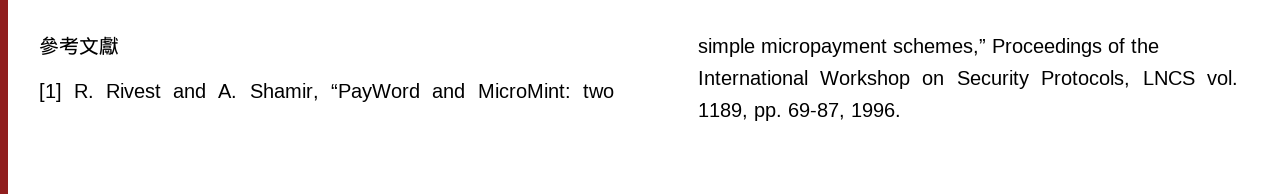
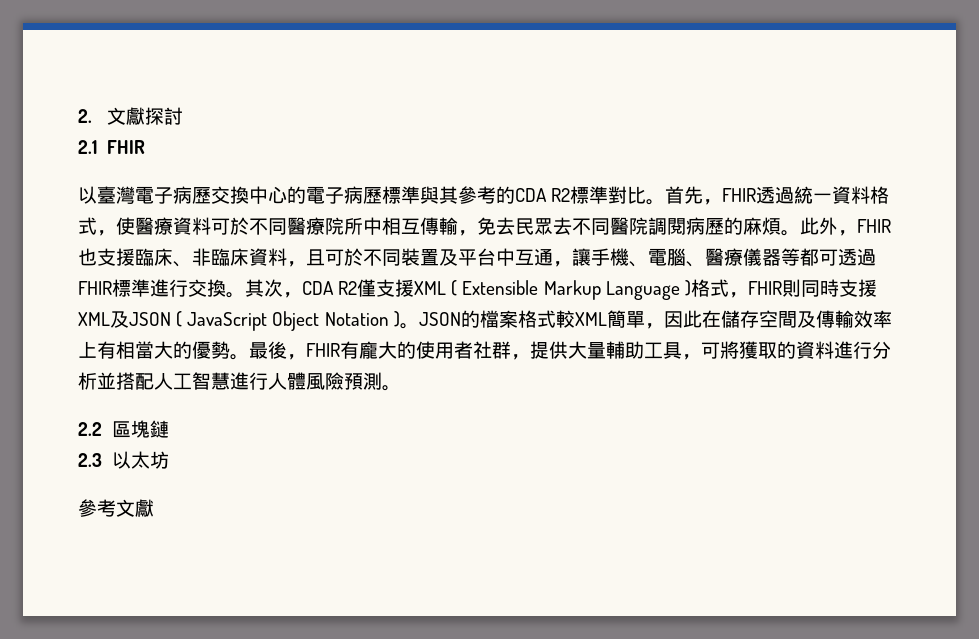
[39,36,119,55] [39,83,614,102] [697,38,1159,57] [697,70,1238,89] [697,103,901,121] 參考文獻 // [1] R. Rivest and A. Shamir, “PayWord and MicroMint: two simple micropayment schemes,” Proceedings of the International Workshop on Security Protocols, LNCS vol. 1189, pp. 69-87, 1996. -> [78,107,183,125] [78,140,145,154] [78,186,890,205] [78,217,891,236] [78,248,876,267] [78,279,877,300] [78,310,892,331] [78,341,891,360] [78,372,401,391] [78,420,169,438] [78,451,169,469] [78,499,154,517] 2.文獻探討 // 2.1 FHIR // 以臺灣電子病歷交換中心的電子病歷標準與其參考的CDA R2標準對比。首先，FHIR透過統一資料格式，使醫療資料可於不同醫療院所中相互傳輸，免去民眾去不同醫院調閱病歷的麻煩。此外，FHIR也支援臨床、非臨床資料，且可於不同裝置及平台中互通，讓手機、電腦、醫療儀器等都可透過FHIR標準進行交換。其次，CDA R2僅支援XML ( Extensible Markup Language )格式，FHIR則同時支援XML及JSON ( JavaScript Object Notation )。JSON的檔案格式較XML簡單，因此在儲存空間及傳輸效率上有相當大的優勢。最後，FHIR有龐大的使用者社群，提供大量輔助工具，可將獲取的資料進行分析並搭配人工智慧進行人體風險預測。 // 2.2區塊鏈 // 2.3以太坊 // 參考文獻

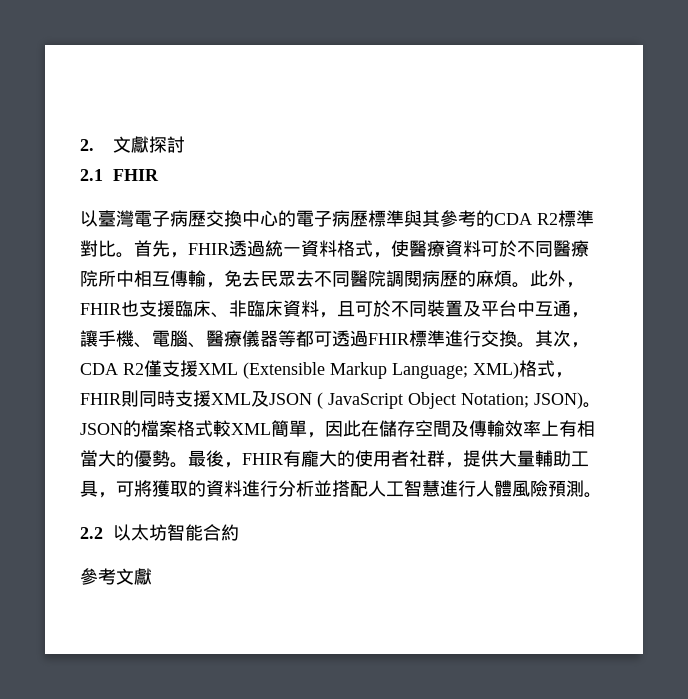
[451,280,691,300] ( Extensible Markup Language ) -> [243,362,519,379] (Extensible Markup Language; XML)
[324,311,400,327] Notation ) -> [461,392,583,409] Notation; JSON)
[111,420,169,438] [78,453,102,467] 區塊鏈 // 2.3 -> (103, 533) none
(169, 460) none -> [166,524,239,541] 智能合約

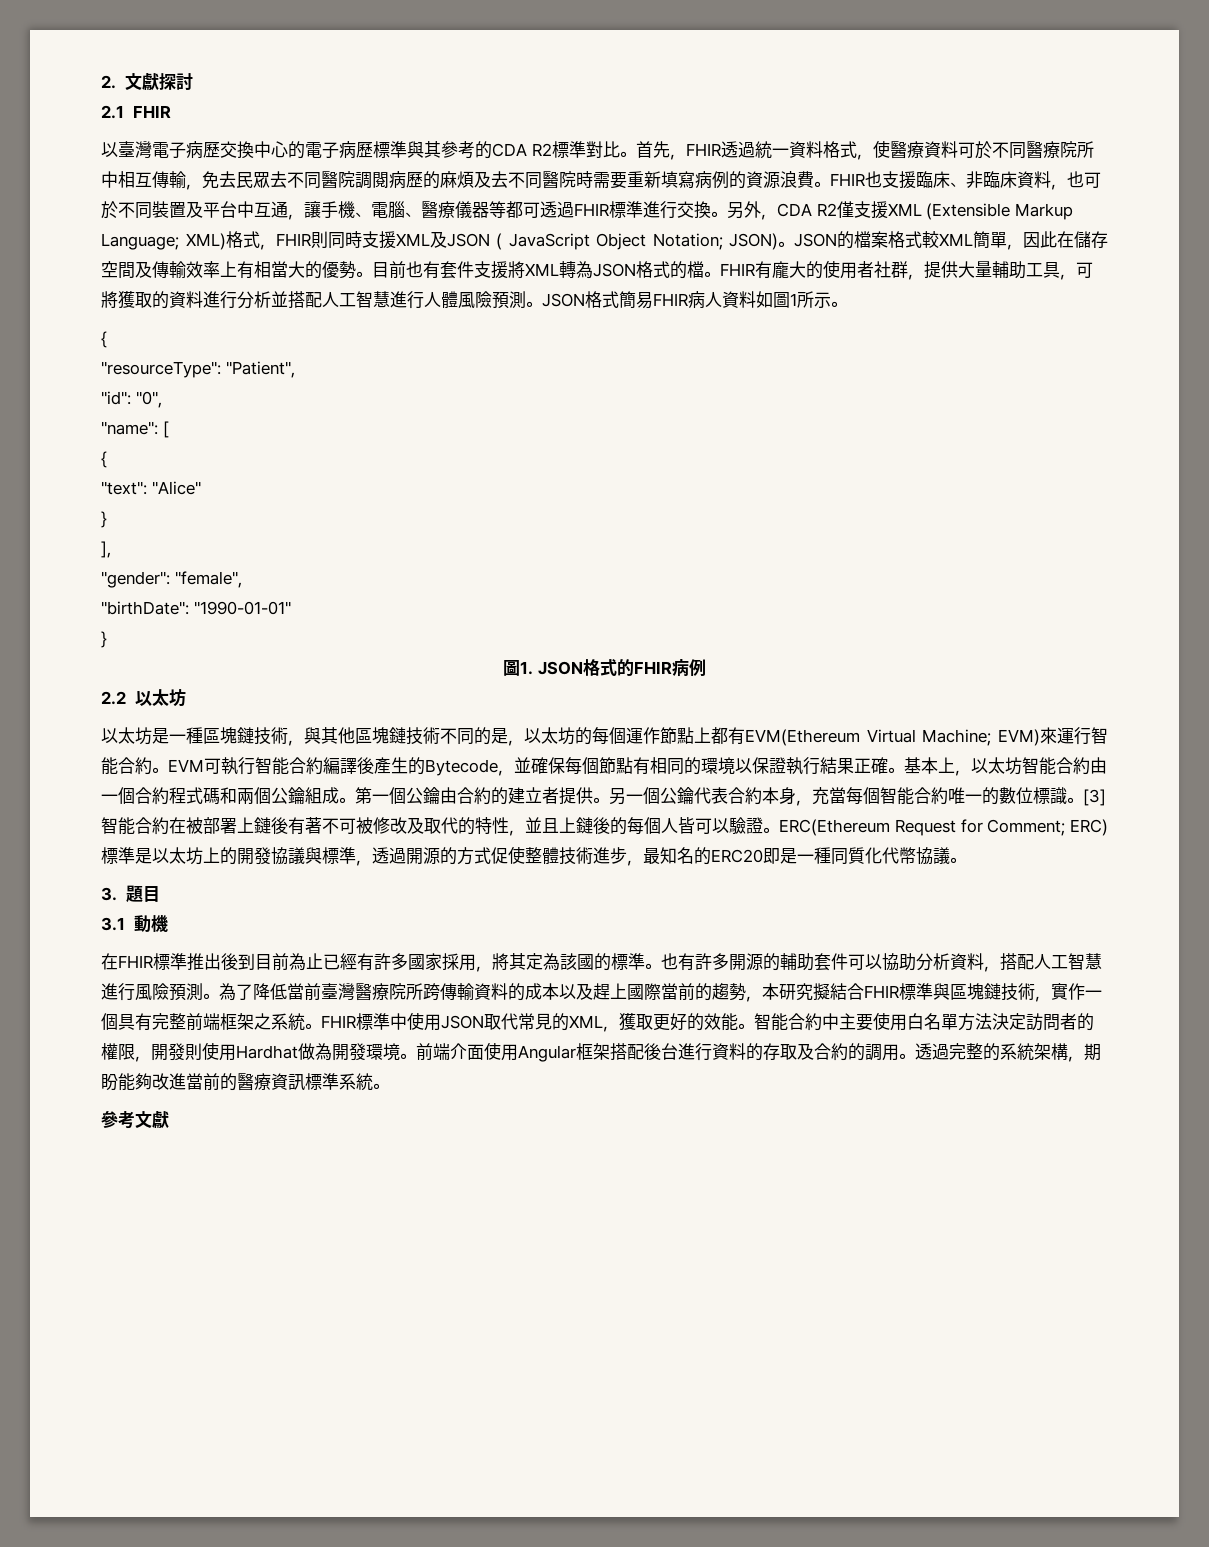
[512,270,584,288] 。此外， -> [474,171,830,189] 及去不同醫院時需要重新填寫病例的資源浪費。
[337,301,355,317] 且 -> [1067,171,1084,188] 也
[535,330,571,347] 其次 -> [727,201,761,219] 另外
[188,450,242,468] 最後， -> [372,261,720,279] 目前也有套件支援將XML轉為JSON格式的檔。
[80,524,239,541] // 2.2以太坊智能合約 -> [542,291,847,309] [101,331,107,348] [101,361,295,378] [101,391,162,408] [101,421,169,438] [101,451,107,468] [101,481,201,495] [101,511,107,528] [101,541,111,558] [101,571,242,588] [101,601,291,615] [101,631,107,648] [503,659,706,677] [101,689,186,707] [101,727,1108,746] [101,757,1107,776] [101,787,1106,806] [101,817,1108,836] [101,846,966,866] [101,885,160,903] [101,915,168,932] [101,953,1102,972] [101,983,1102,1002] [101,1012,1094,1032] [101,1042,1101,1062] [101,1073,389,1091] JSON格式簡易FHIR病人資料如圖1所示。 // { // "resourceType": "Patient", // "id": "0", // "name": [ // { // "text": "Alice" // } // ], // "gender": "female", // "birthDate": "1990-01-01" // } // 圖1. JSON格式的FHIR病例 // 2.2以太坊 // 以太坊是一種區塊鏈技術，與其他區塊鏈技術不同的是，以太坊的每個運作節點上都有EVM(Ethereum Virtual Machine; EVM)來運行智能合約。EVM可執行智能合約編譯後產生的Bytecode，並確保每個節點有相同的環境以保證執行結果正確。基本上，以太坊智能合約由一個合約程式碼和兩個公鑰組成。第一個公鑰由合約的建立者提供。另一個公鑰代表合約本身，充當每個智能合約唯一的數位標識。[3]智能合約在被部署上鏈後有著不可被修改及取代的特性，並且上鏈後的每個人皆可以驗證。ERC(Ethereum Request for Comment; ERC)標準是以太坊上的開發協議與標準，透過開源的方式促使整體技術進步，最知名的ERC20即是一種同質化代幣協議。 // 3.題目 // 3.1動機 // 在FHIR標準推出後到目前為止已經有許多國家採用，將其定為該國的標準。也有許多開源的輔助套件可以協助分析資料，搭配人工智慧進行風險預測。為了降低當前臺灣醫療院所跨傳輸資料的成本以及趕上國際當前的趨勢，本研究擬結合FHIR標準與區塊鏈技術，實作一個具有完整前端框架之系統。FHIR標準中使用JSON取代常見的XML，獲取更好的效能。智能合約中主要使用白名單方法決定訪問者的權限，開發則使用Hardhat做為開發環境。前端介面使用Angular框架搭配後台進行資料的存取及合約的調用。透過完整的系統架構，期盼能夠改進當前的醫療資訊標準系統。

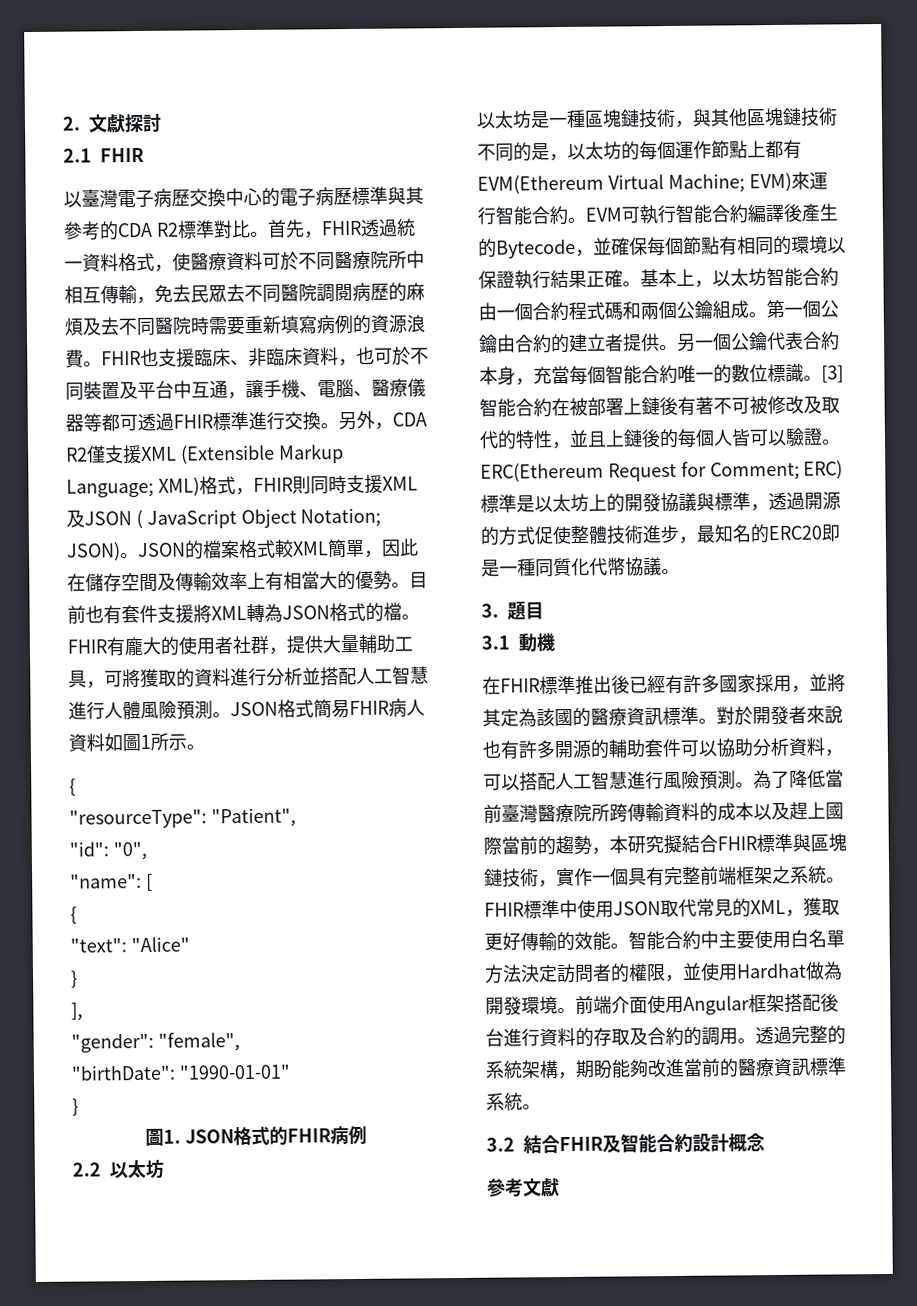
[238,953,323,971] 到目前為止 -> (630, 684) none
(492, 969) none -> [809,673,828,691] 並
[611,953,661,970] 標準。 -> [590,705,843,726] 醫療資訊標準。對於開發者來說
(1000, 969) none -> [483,773,520,791] 可以
(687, 1022) none -> [520,932,557,951] 傳輸
[151,1043,202,1061] 開發則 -> [682,962,702,980] 並
(389, 1086) none -> [486,1133,765,1154] // 3.2結合FHIR及智能合約設計概念

